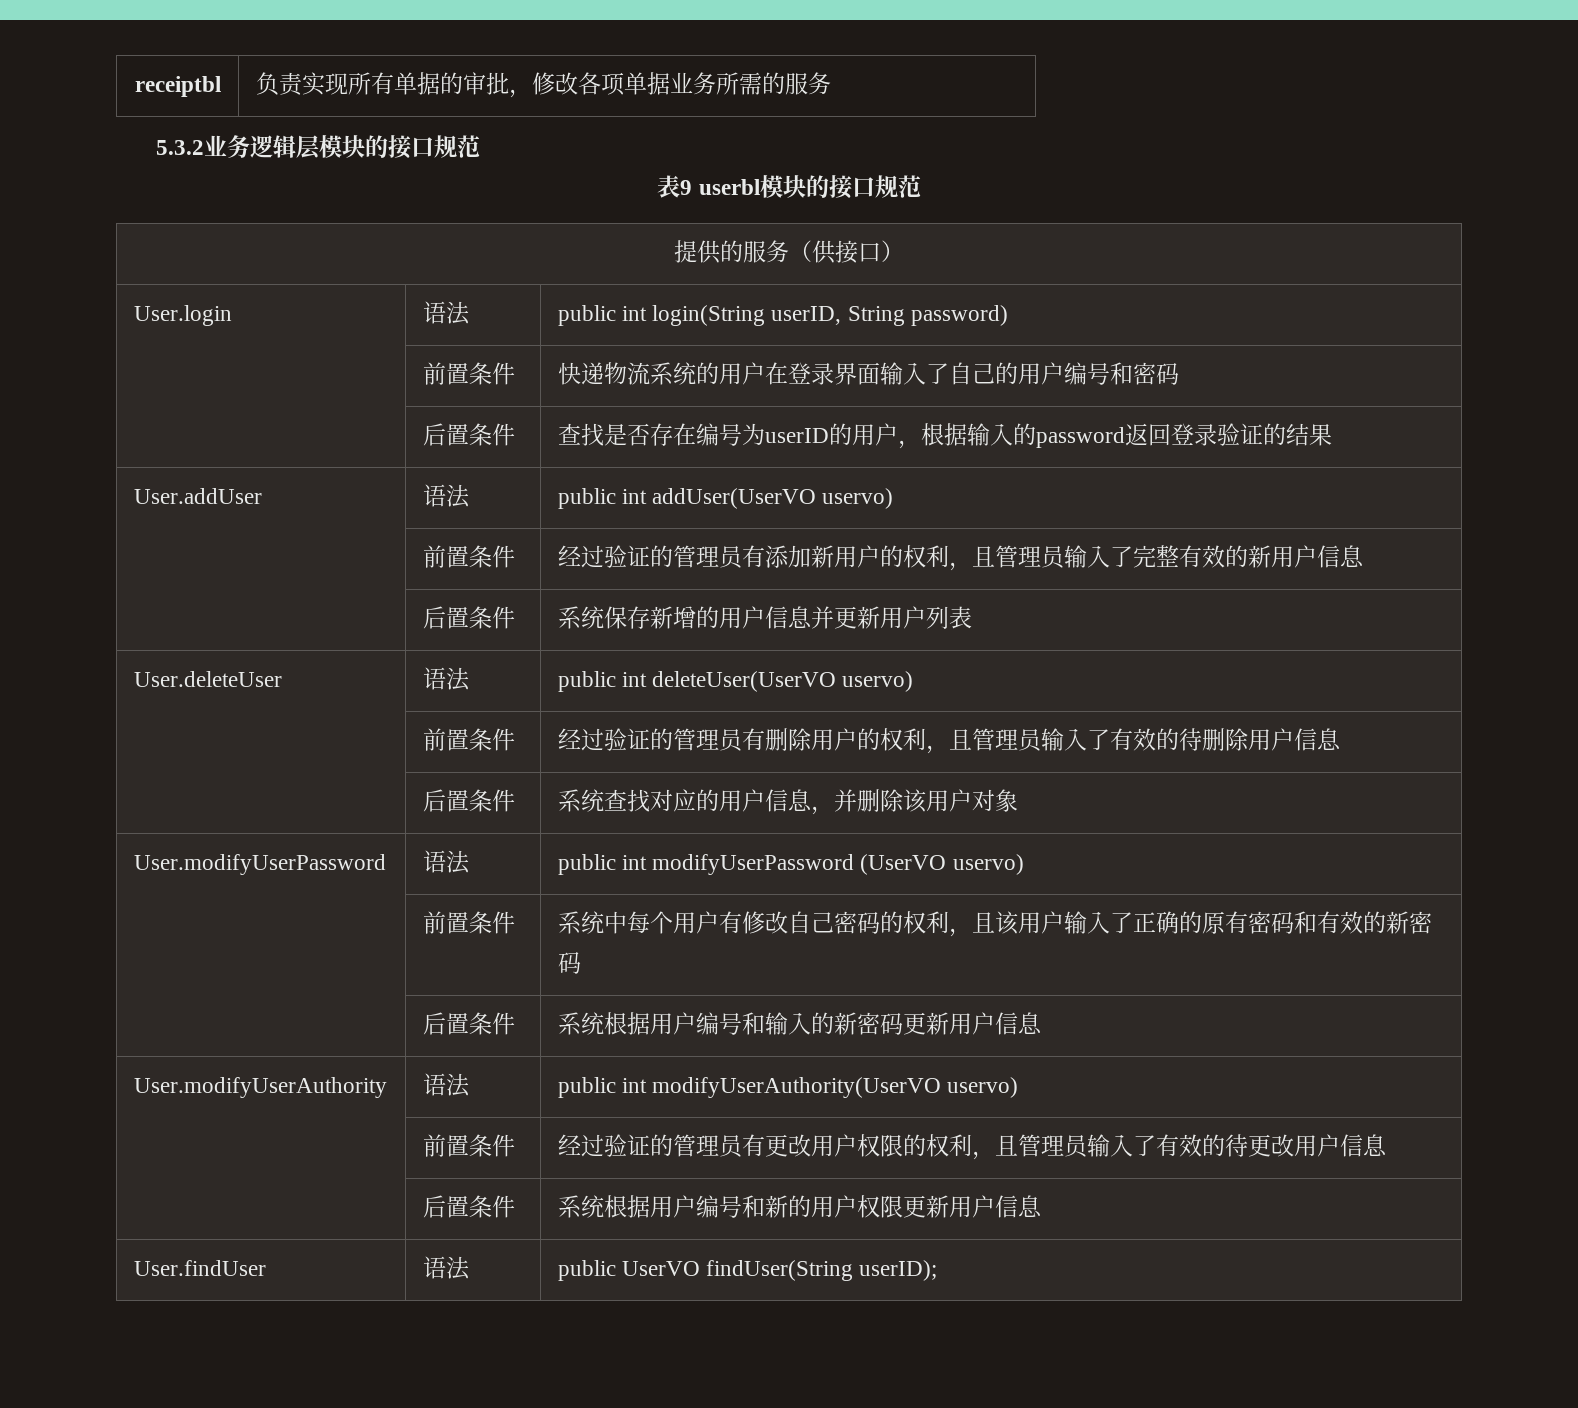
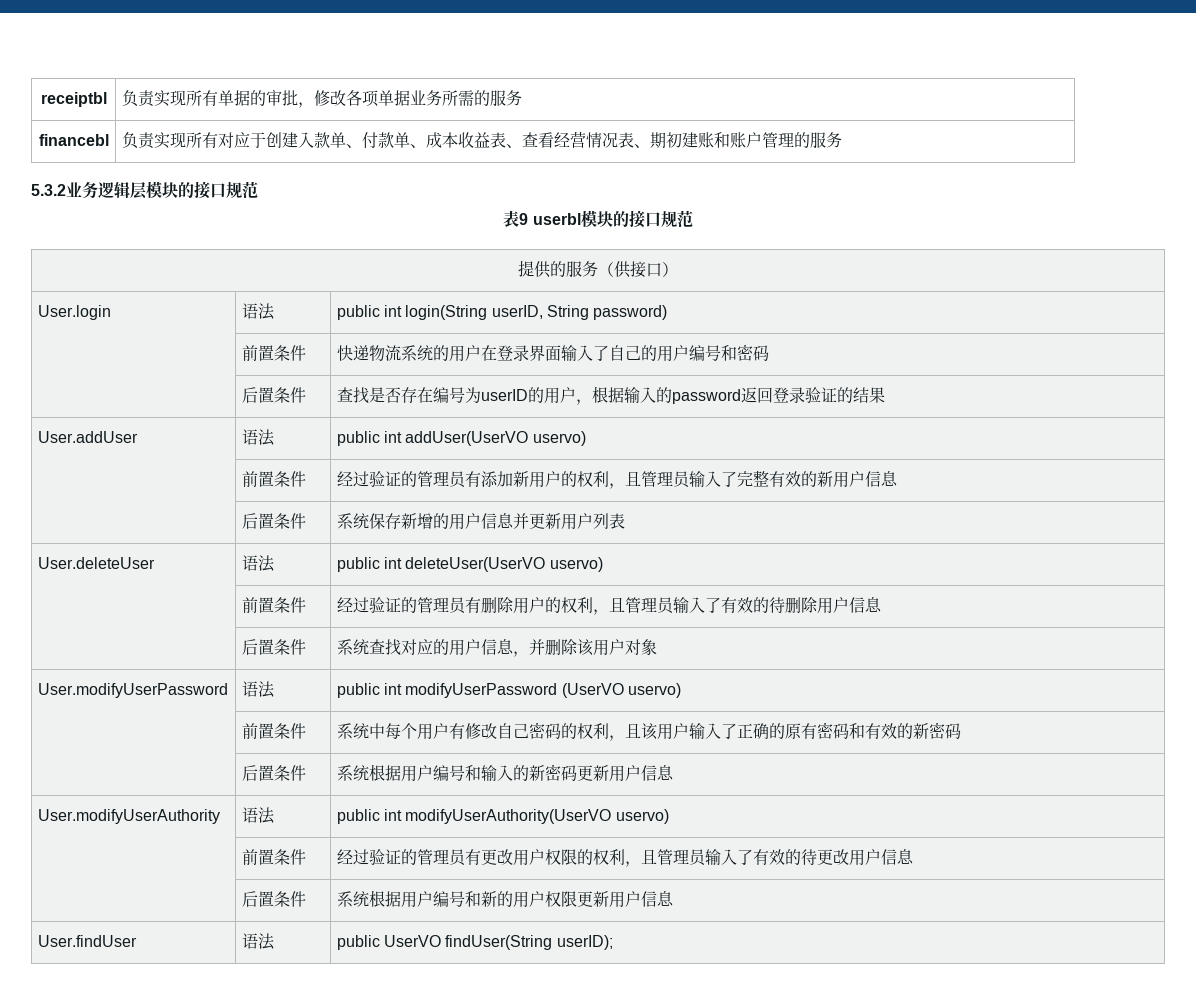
(831, 83) none -> [38,134,109,146] [121,131,842,149] // financebl | 负责实现所有对应于创建入款单、付款单、成本收益表、查看经营情况表、期初建账和账户管理的服务

